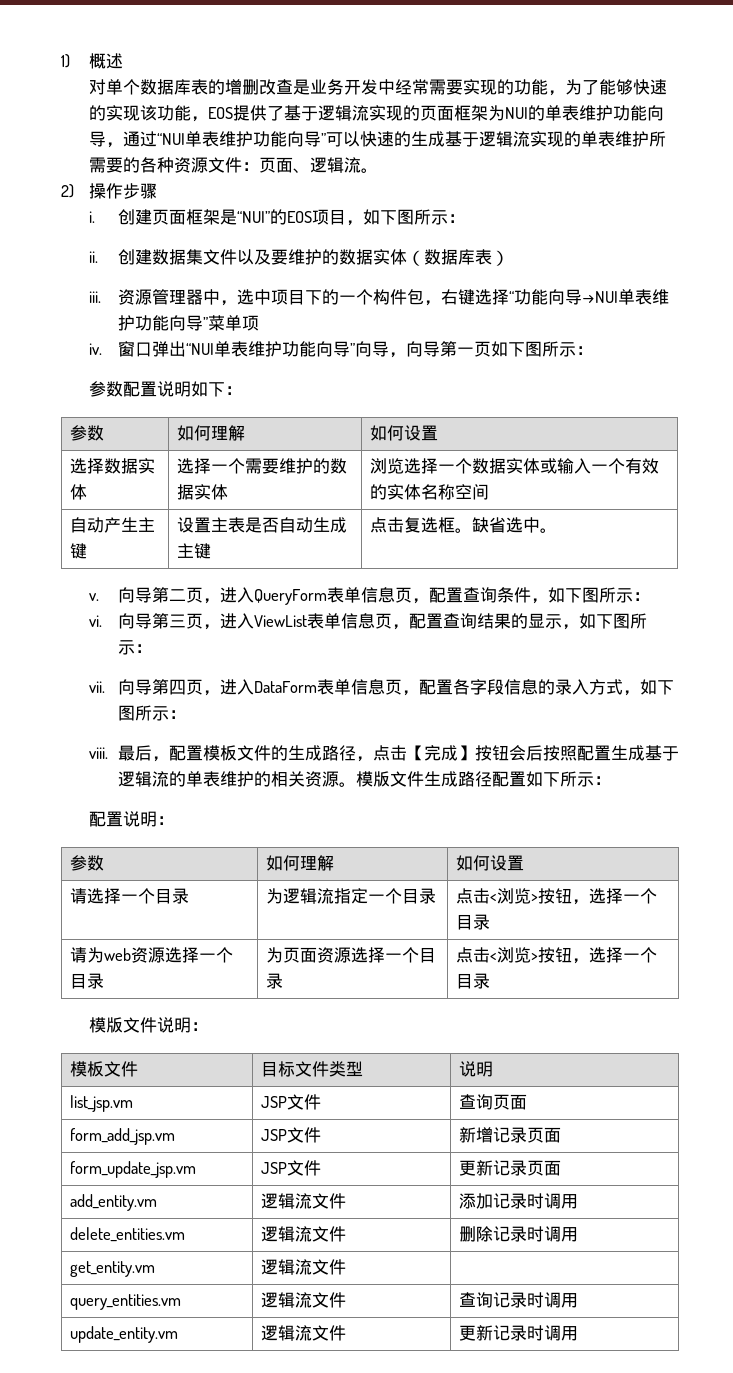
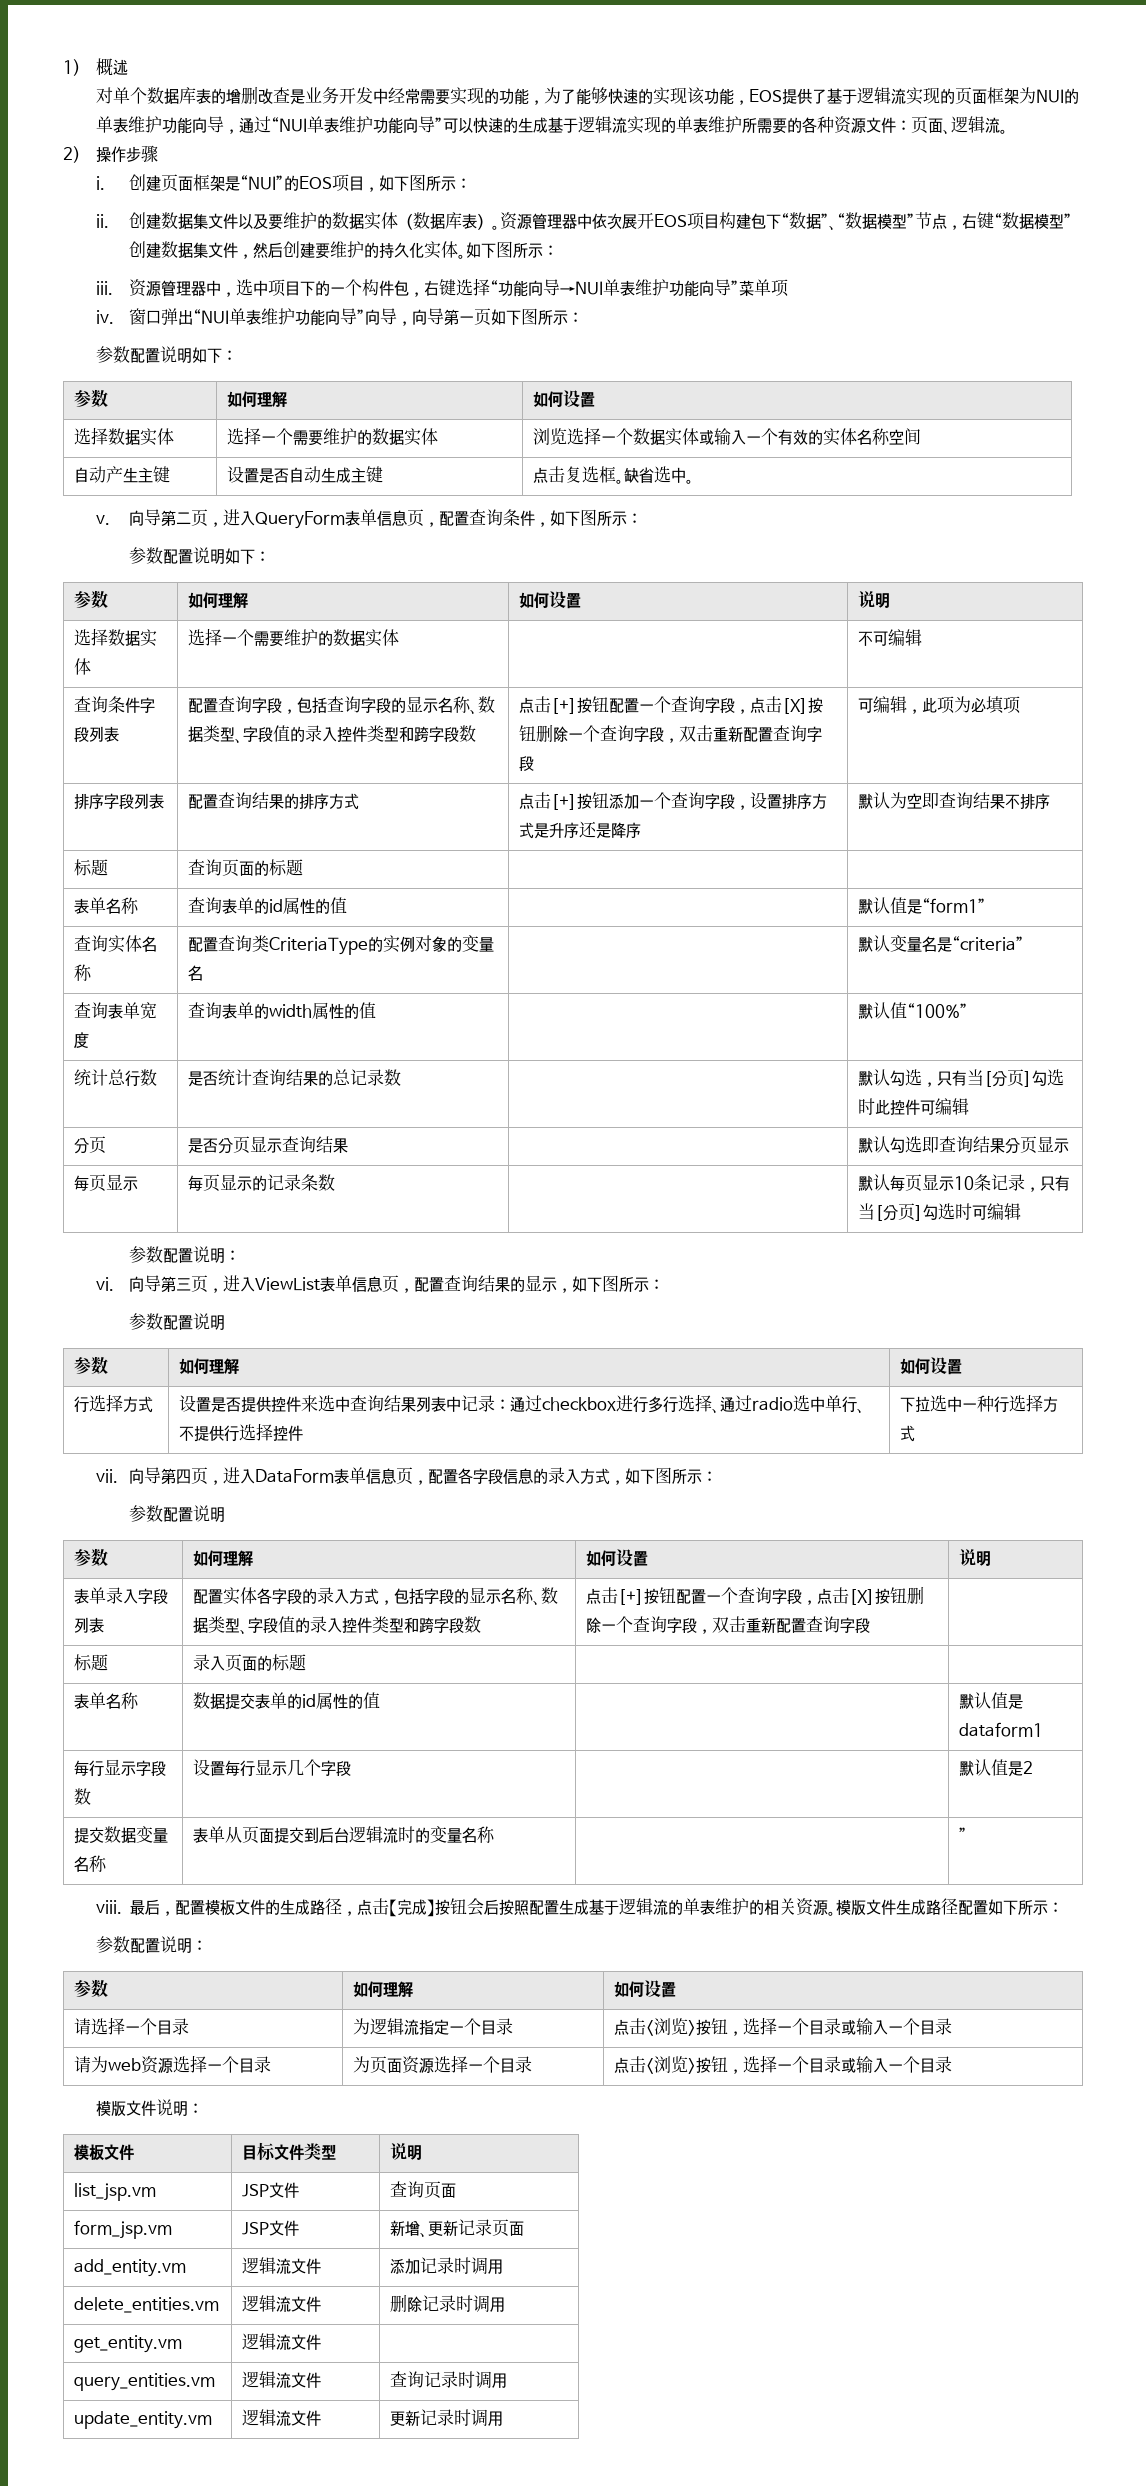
(509, 258) none -> [491,212,1072,231] [128,241,558,259] 。资源管理器中依次展开EOS项目构建包下“数据”、“数据模型”节点，右键“数据模型”创建数据集文件，然后创建要维护的持久化实体。如下图所示：
[211,517,246,533] 主表 -> (260, 475) none
(650, 596) none -> [128,547,270,564] [74,590,109,609] [188,592,249,608] [519,591,582,609] [858,591,891,609] [74,628,158,647] [74,658,92,675] [188,628,400,647] [858,629,923,646] [74,696,156,713] [74,726,120,742] [188,696,496,715] [188,725,477,744] [519,696,824,714] [519,724,823,743] [519,756,535,771] [858,696,1022,714] [74,793,165,810] [188,792,360,810] [519,792,828,810] [519,821,642,839] [858,792,1051,810] [74,859,109,876] [188,859,304,877] [74,897,140,914] [188,897,348,914] [858,897,987,915] [74,935,158,953] [74,964,93,981] [188,935,495,955] [188,965,204,981] [858,935,1025,953] [74,1002,158,1019] [74,1032,90,1049] [188,1002,377,1019] [858,1002,969,1019] [74,1069,158,1087] [188,1069,402,1087] [858,1069,1065,1087] [858,1098,970,1115] [74,1136,107,1154] [188,1136,349,1154] [858,1136,1070,1154] [74,1174,139,1192] [188,1174,336,1192] [858,1174,1071,1192] [858,1203,1022,1221] [128,1246,240,1263] // 参数配置说明如下： // 参数 | 如何理解 | 如何设置 | 说明 // 选择数据实体 | 选择一个需要维护的数据实体 | | 不可编辑 // 查询条件字段列表 | 配置查询字段，包括查询字段的显示名称、数据类型、字段值的录入控件类型和跨字段数 | 点击[+]按钮配置一个查询字段，点击[X]按钮删除一个查询字段，双击重新配置查询字段 | 可编辑，此项为必填项 // 排序字段列表 | 配置查询结果的排序方式 | 点击[+]按钮添加一个查询字段，设置排序方式是升序还是降序 | 默认为空即查询结果不排序 // 标题 | 查询页面的标题 | | // 表单名称 | 查询表单的id属性的值 | | 默认值是“form1” // 查询实体名称 | 配置查询类CriteriaType的实例对象的变量名 | | 默认变量名是“criteria” // 查询表单宽度 | 查询表单的width属性的值 | | 默认值“100%” // 统计总行数 | 是否统计查询结果的总记录数 | | 默认勾选，只有当[分页]勾选时此控件可编辑 // 分页 | 是否分页显示查询结果 | | 默认勾选即查询结果分页显示 // 每页显示 | 每页显示的记录条数 | | 默认每页显示10条记录，只有当[分页]勾选时可编辑 // 参数配置说明：
(152, 648) none -> [128,1313,225,1330] [74,1356,109,1375] [179,1358,240,1374] [900,1357,963,1375] [74,1394,154,1413] [179,1394,866,1414] [179,1423,304,1442] [900,1394,1059,1413] [900,1425,916,1442] // 参数配置说明 // 参数 | 如何理解 | 如何设置 // 行选择方式 | 设置是否提供控件来选中查询结果列表中记录：通过checkbox进行多行选择、通过radio选中单行、不提供行选择控件 | 下拉选中一种行选择方式
(186, 714) none -> [128,1505,225,1522] [74,1548,109,1567] [193,1550,254,1566] [586,1549,649,1567] [959,1549,992,1567] [74,1587,169,1604] [74,1617,105,1633] [193,1587,559,1606] [193,1616,482,1635] [586,1586,925,1605] [586,1616,871,1634] [74,1654,109,1671] [193,1654,307,1672] [74,1692,140,1709] [193,1692,381,1710] [959,1692,1024,1710] [959,1722,1044,1737] [74,1759,167,1777] [74,1788,92,1805] [193,1759,352,1777] [959,1759,1034,1777] [74,1826,169,1844] [74,1855,108,1872] [193,1826,496,1844] [959,1827,968,1841] // 参数配置说明 // 参数 | 如何理解 | 如何设置 | 说明 // 表单录入字段列表 | 配置实体各字段的录入方式，包括字段的显示名称、数据类型、字段值的录入控件类型和跨字段数 | 点击[+]按钮配置一个查询字段，点击[X]按钮删除一个查询字段，双击重新配置查询字段 | // 标题 | 录入页面的标题 | | // 表单名称 | 数据提交表单的id属性的值 | | 默认值是dataform1 // 每行显示字段数 | 设置每行显示几个字段 | | 默认值是2 // 提交数据变量名称 | 表单从页面提交到后台逻辑流时的变量名称 | | ”
(611, 780) none -> [95,1936,130,1953] 参数
(491, 922) none -> [841,2018,953,2035] 或输入一个目录
(491, 981) none -> [841,2056,953,2073] 或输入一个目录
[70,1128,176,1145] form_add_jsp.vm -> [74,2220,173,2239] form_jsp.vm
[493,1127,562,1143] [70,1161,197,1178] [261,1160,322,1176] 记录页面 // form_update_jsp.vm | JSP文件 | -> [420,2232,429,2238] 、

